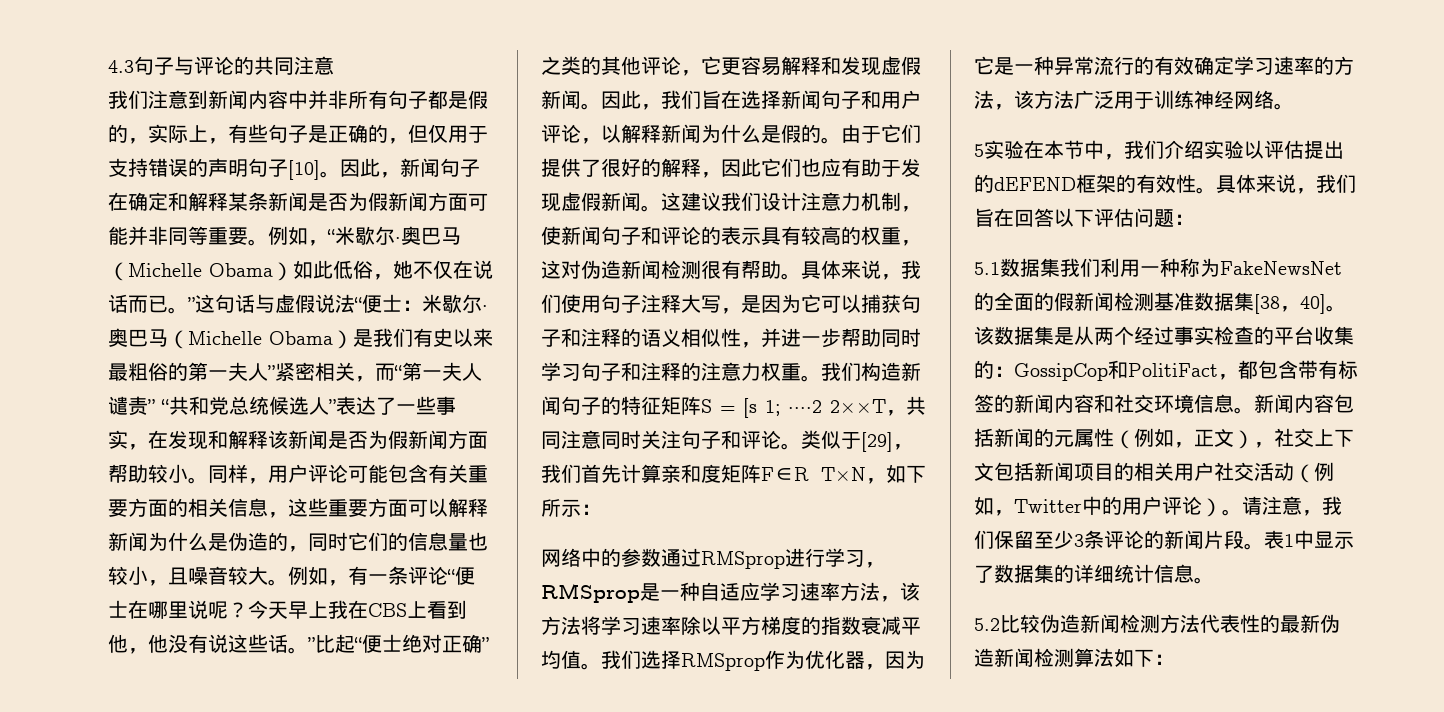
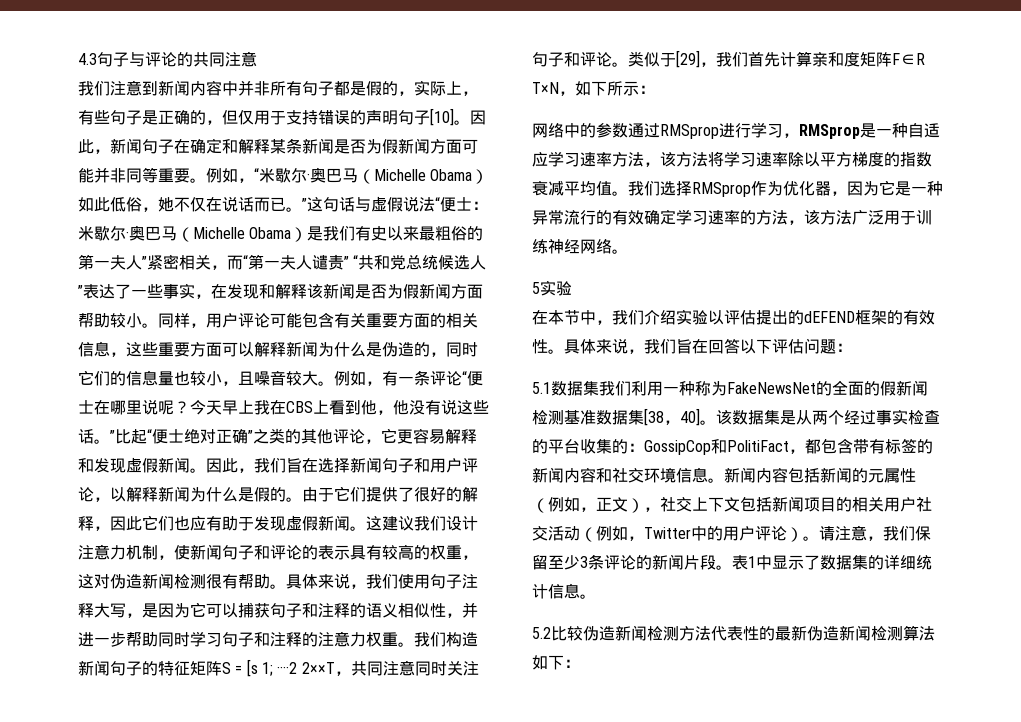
(1024, 150) none -> (572, 288) //

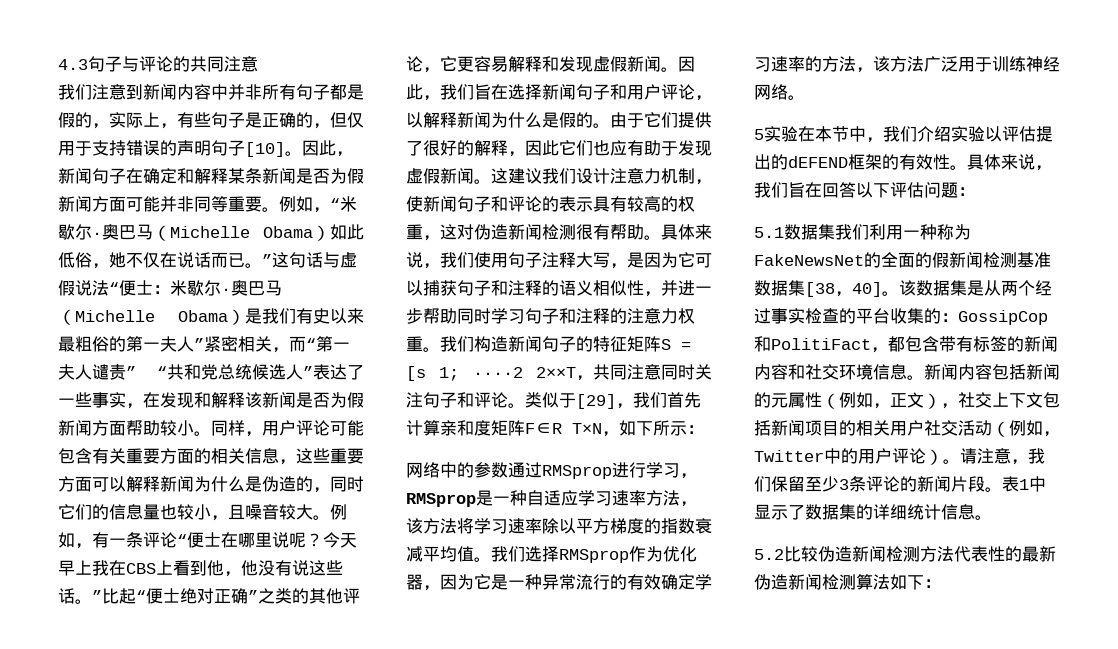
(572, 288) // -> (798, 134) none

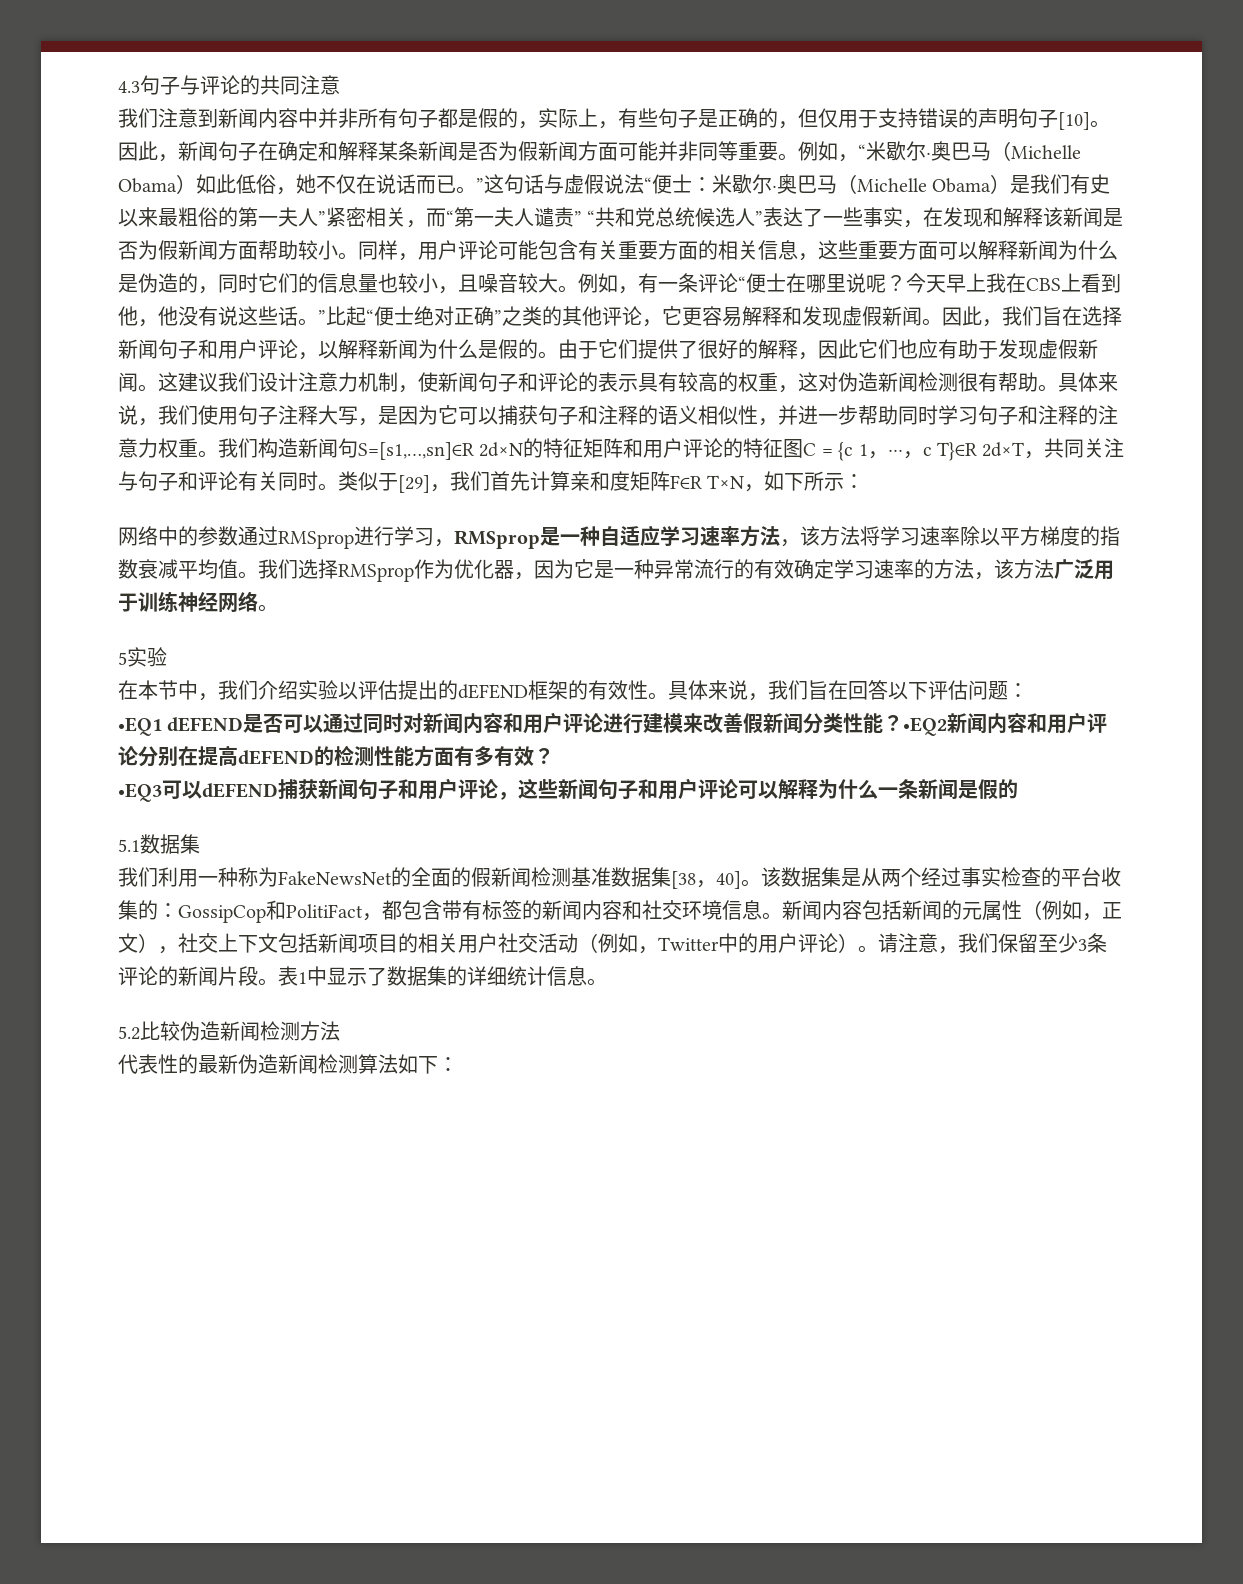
[559,336,576,352] 子 -> [358,442,524,460] S=[s1,…,sn]∈R 2d×N
[661,339,691,350] [406,364,712,381] [406,392,508,408] S = [s 1; ····2 2××T，共同注意同时关注句子和评论 -> [623,438,1125,461] [118,471,318,491] 和用户评论的特征图C = {c 1，···，c T}∈R 2d×T，共同关注与句子和评论有关同时
(798, 134) none -> (167, 657) //
(975, 191) none -> [118,712,1108,736] [118,745,554,767] [118,778,1018,802] // •EQ1 dEFEND是否可以通过同时对新闻内容和用户评论进行建模来改善假新闻分类性能？•EQ2新闻内容和用户评论分别在提高dEFEND的检测性能方面有多有效？ // •EQ3可以dEFEND捕获新闻句子和用户评论，这些新闻句子和用户评论可以解释为什么一条新闻是假的
(835, 232) none -> (200, 844) //
(954, 554) none -> (340, 1031) //

